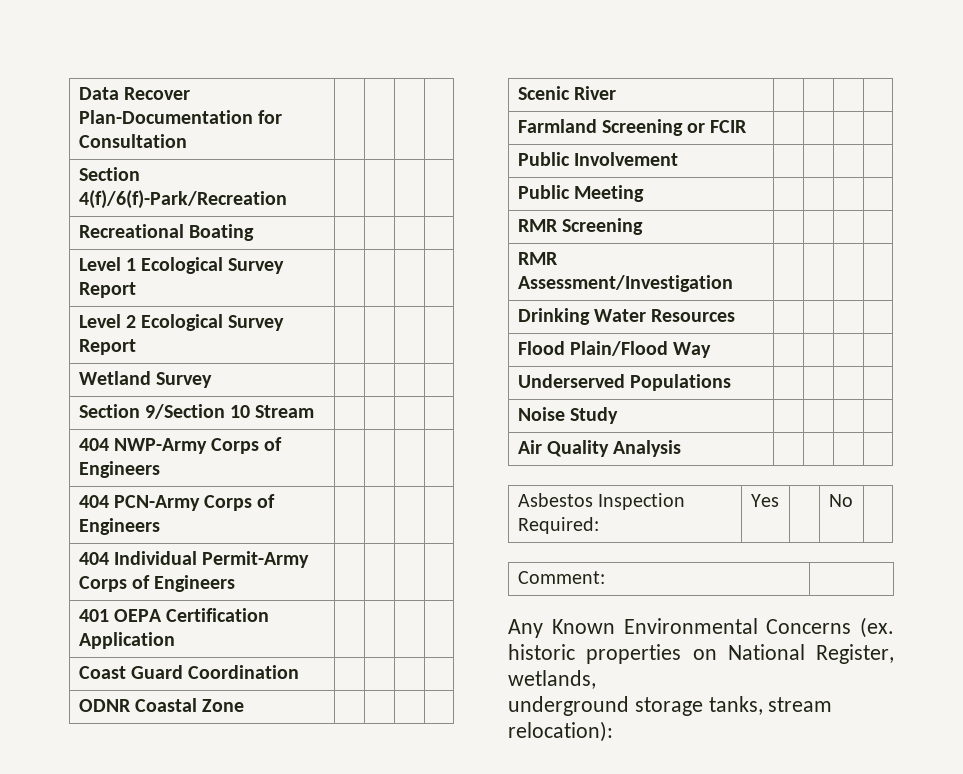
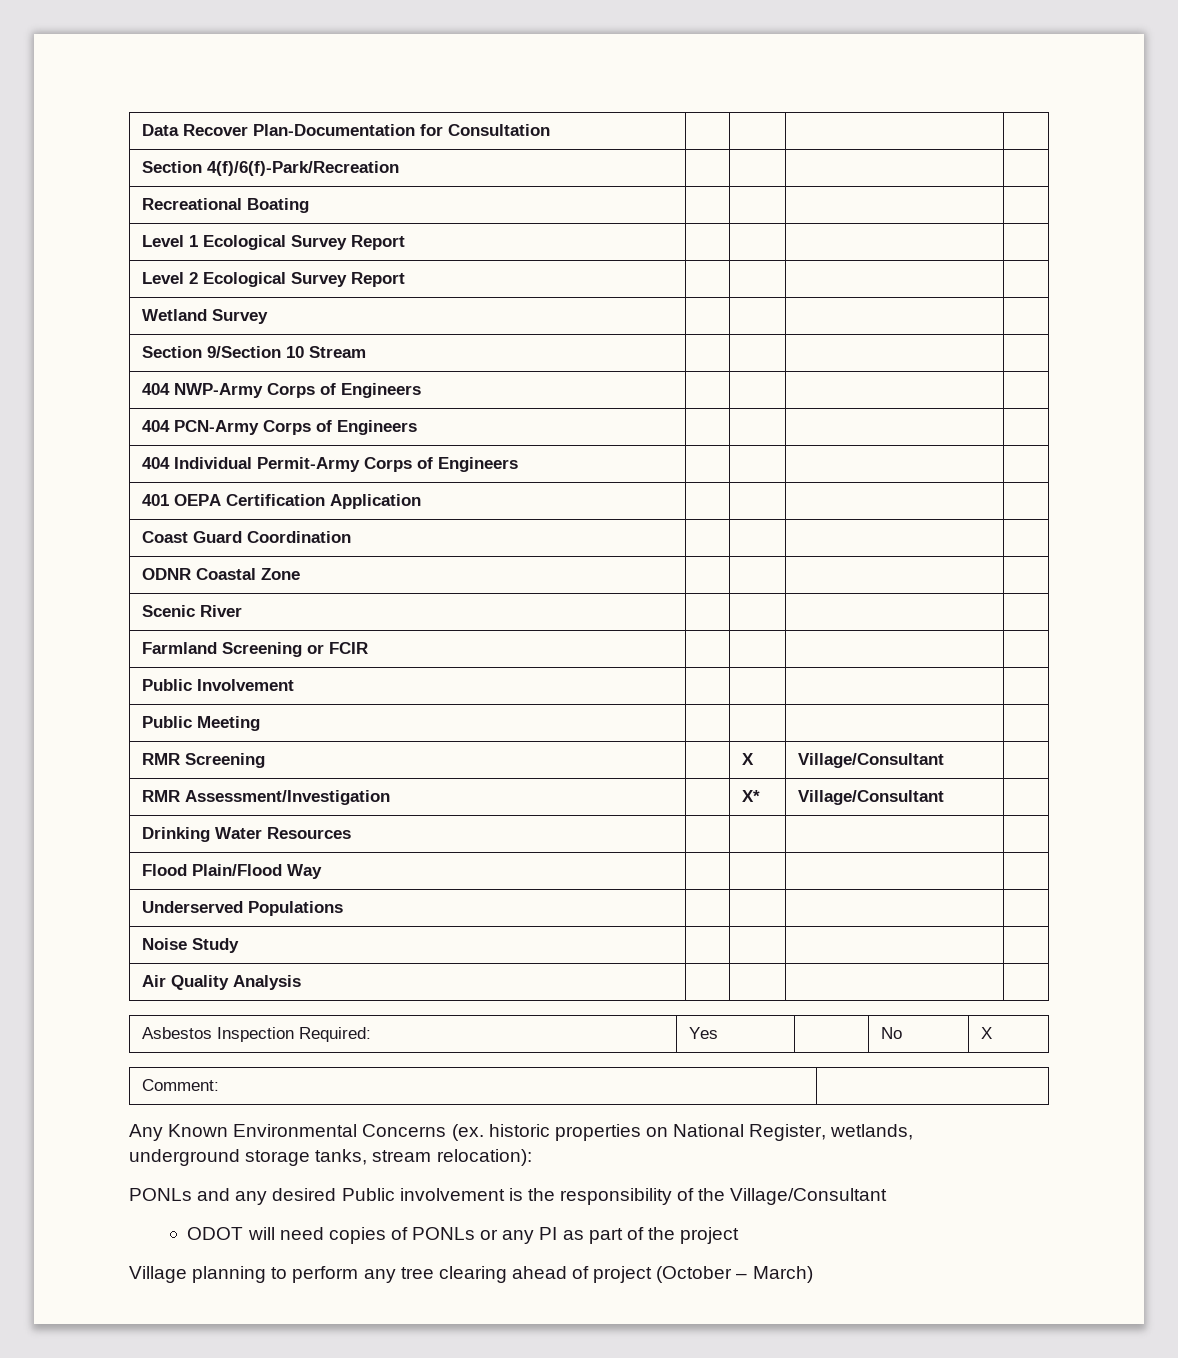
(643, 226) | -> [741,753,754,765] [797,753,944,768] X | Village/Consultant
(733, 283) | -> [741,790,760,802] [797,790,944,805] X* | Village/Consultant
(853, 500) none -> [980,1027,992,1039] X
(613, 731) none -> [129,1188,888,1205] [187,1227,740,1244] [129,1266,813,1283] // PONLs and any desired Public involvement is the responsibility of the Village/Consultant // ODOT will need copies of PONLs or any PI as part of the project // Village planning to perform any tree clearing ahead of project (October – March)

